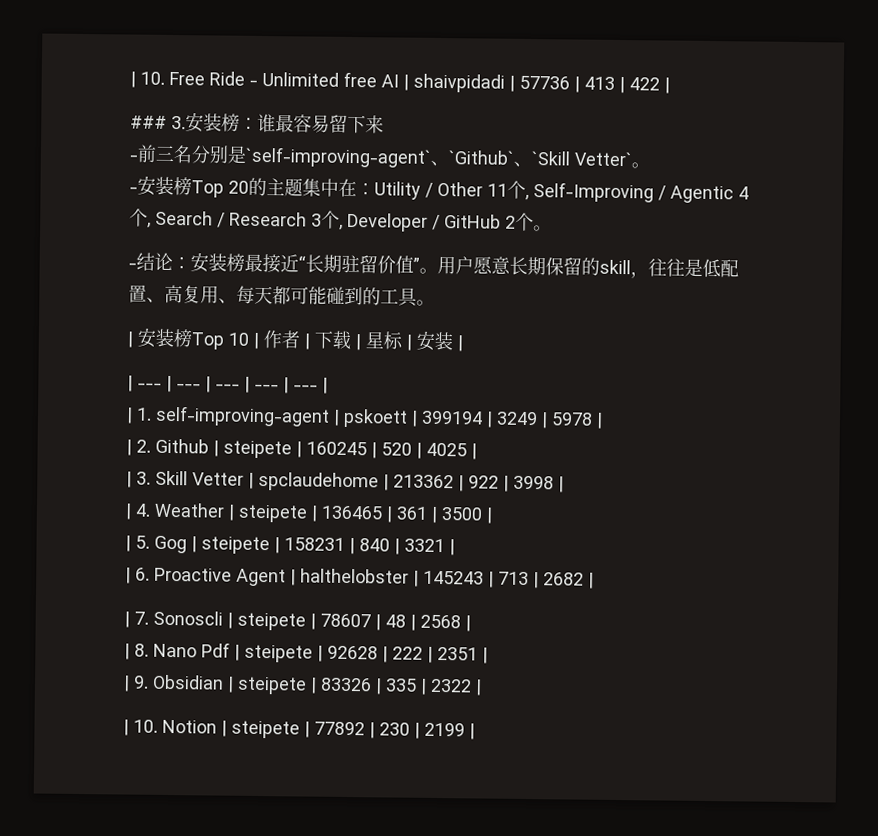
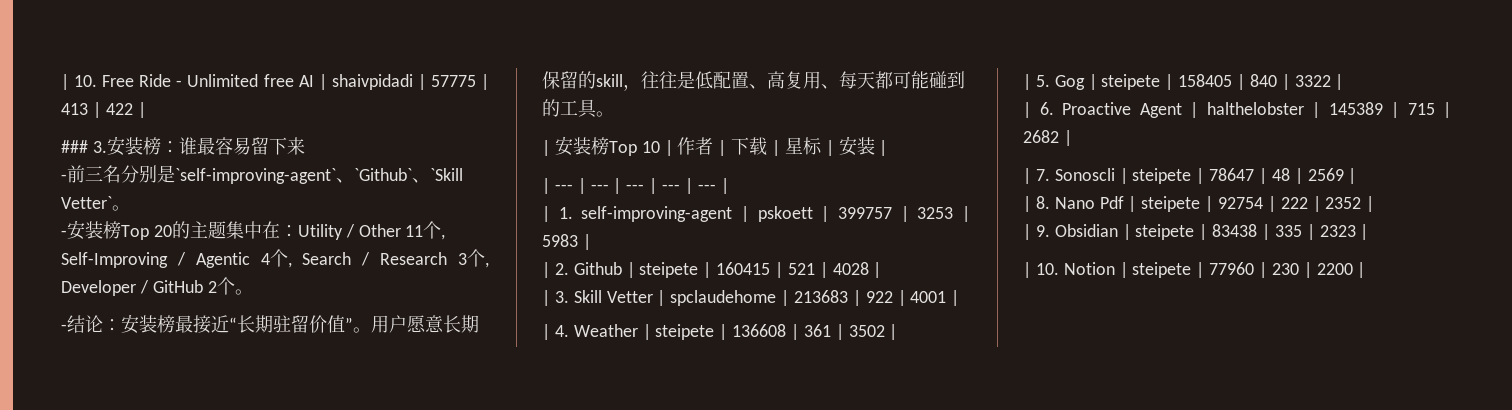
[519,75,570,90] 57736 -> [430,75,476,87] 57775
[421,410,593,429] 399194 | 3249 | 5978 -> [838,206,970,222] [542,234,578,247] 399757 | 3253 | 5983
[306,441,467,459] 160245 | 520 | 4025 -> [716,262,869,278] 160415 | 521 | 4028
[393,474,454,489] 213362 -> [794,290,849,303] 213683
[513,475,554,490] 3998 -> [910,291,947,303] 4001
[321,505,383,520] 136465 -> [732,324,787,337] 136608
[441,507,483,521] 3500 -> [848,325,885,337] 3502
[284,537,345,551] 158231 -> [1178,74,1233,87] 158405
[404,538,445,553] 3321 -> [1294,75,1331,87] 3322
[423,570,529,588] 145243 | 713 -> [1328,102,1435,118] 145389 | 715
[320,613,371,628] 78607 -> [1209,168,1255,181] 78647
[420,614,461,629] 2568 -> [1307,168,1344,181] 2569
[327,645,378,660] 92628 -> [1218,197,1264,209] 92754
[437,646,478,661] 2351 -> [1325,197,1362,209] 2352
[320,677,372,692] 83326 -> [1212,224,1258,237] 83438
[430,678,472,693] 2322 -> [1319,225,1356,237] 2323
[314,721,365,736] 77892 -> [1209,262,1255,275] 77960
[424,722,465,737] 2199 -> [1316,263,1353,275] 2200

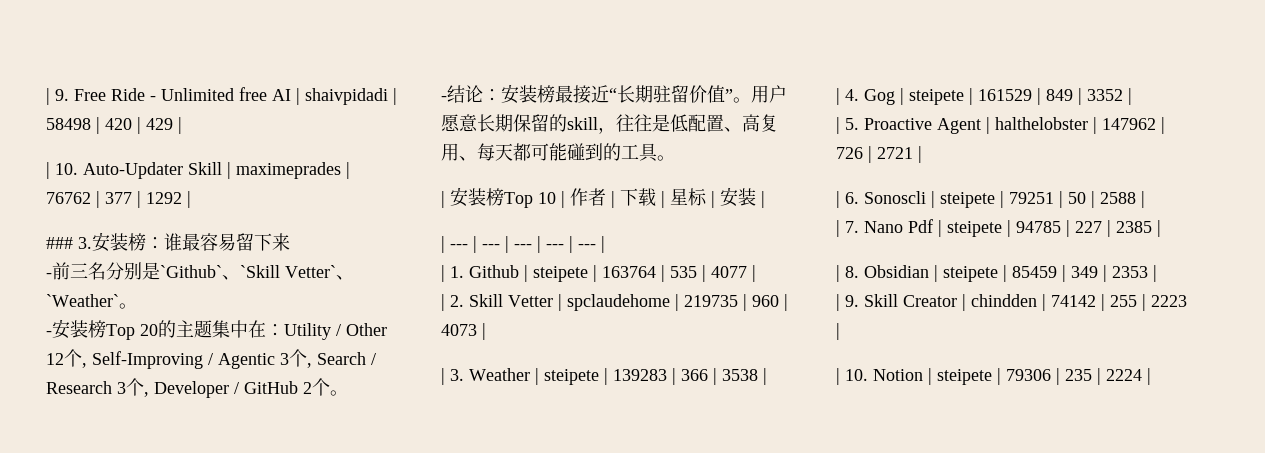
[61,74,98,90] | 10. -> [46,88,69,105] | 9.
[430,74,489,90] [61,102,133,118] 57775 | 413 | 422 -> [46,117,182,134] [46,162,350,179] [46,191,182,208] 58498 | 420 | 429 | // | 10. Auto-Updater Skill | maximeprades | 76762 | 377 | 1292
[175,168,354,184] `self-improving-agent`、 -> (160, 271) none
(112, 202) none -> [336,275,354,280] [46,294,119,307] 、`Weather`
[405,225,424,237] 11 -> [46,353,64,365] 12
[260,253,270,265] 4 -> [280,353,289,365] 3
[581,206,970,222] [542,234,591,250] [542,262,882,278] [542,290,569,306] self-improving-agent | pskoett | 399757 | 3253 | 5983 | // | 2. Github | steipete | 160415 | 521 | 4028 | // | 3. -> [469,265,756,282] [441,294,464,311] Github | steipete | 163764 | 535 | 4077 | // | 2.
[794,290,947,306] 213683 | 922 | 4001 -> [684,294,788,311] [441,323,486,340] [441,368,758,385] 219735 | 960 | 4073 | // | 3. Weather | steipete | 139283 | 366 | 3538
[573,324,898,340] [1023,74,1344,90] [1023,102,1054,118] Weather | steipete | 136608 | 361 | 3502 | // | 5. Gog | steipete | 158405 | 840 | 3322 | // | 6. -> [864,88,1132,105] [836,117,859,134] Gog | steipete | 161529 | 849 | 3352 | // | 5.
[1328,102,1451,118] [1023,130,1072,146] [1023,168,1357,184] [1023,196,1050,212] 145389 | 715 | 2682 | // | 7. Sonoscli | steipete | 78647 | 48 | 2569 | // | 8. -> [1102,117,1165,134] [836,146,922,163] [836,191,1145,208] [836,220,859,237] 147962 | 726 | 2721 | // | 6. Sonoscli | steipete | 79251 | 50 | 2588 | // | 7.
[1218,196,1375,212] [1023,224,1356,240] 92754 | 222 | 2352 | // | 9. Obsidian | steipete | 83438 | 335 | 2323 -> [1016,220,1161,237] [836,265,1157,282] [836,294,1187,311] 94785 | 227 | 2385 | // | 8. Obsidian | steipete | 85459 | 349 | 2353 | // | 9. Skill Creator | chindden | 74142 | 255 | 2223
[1209,262,1353,278] 77960 | 230 | 2200 -> [1006,368,1142,385] 79306 | 235 | 2224

